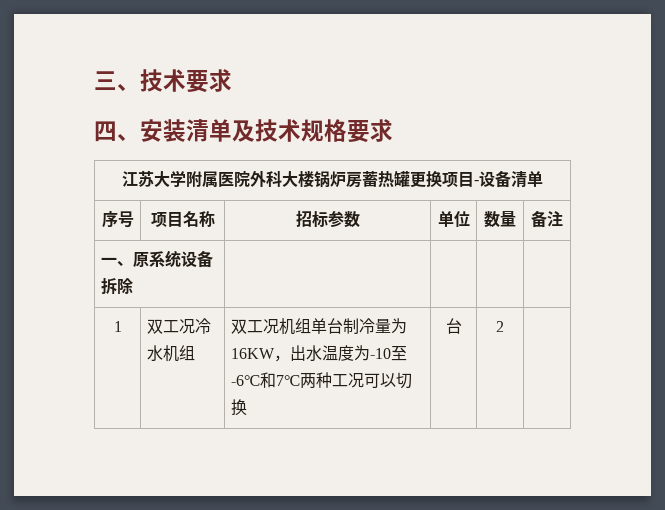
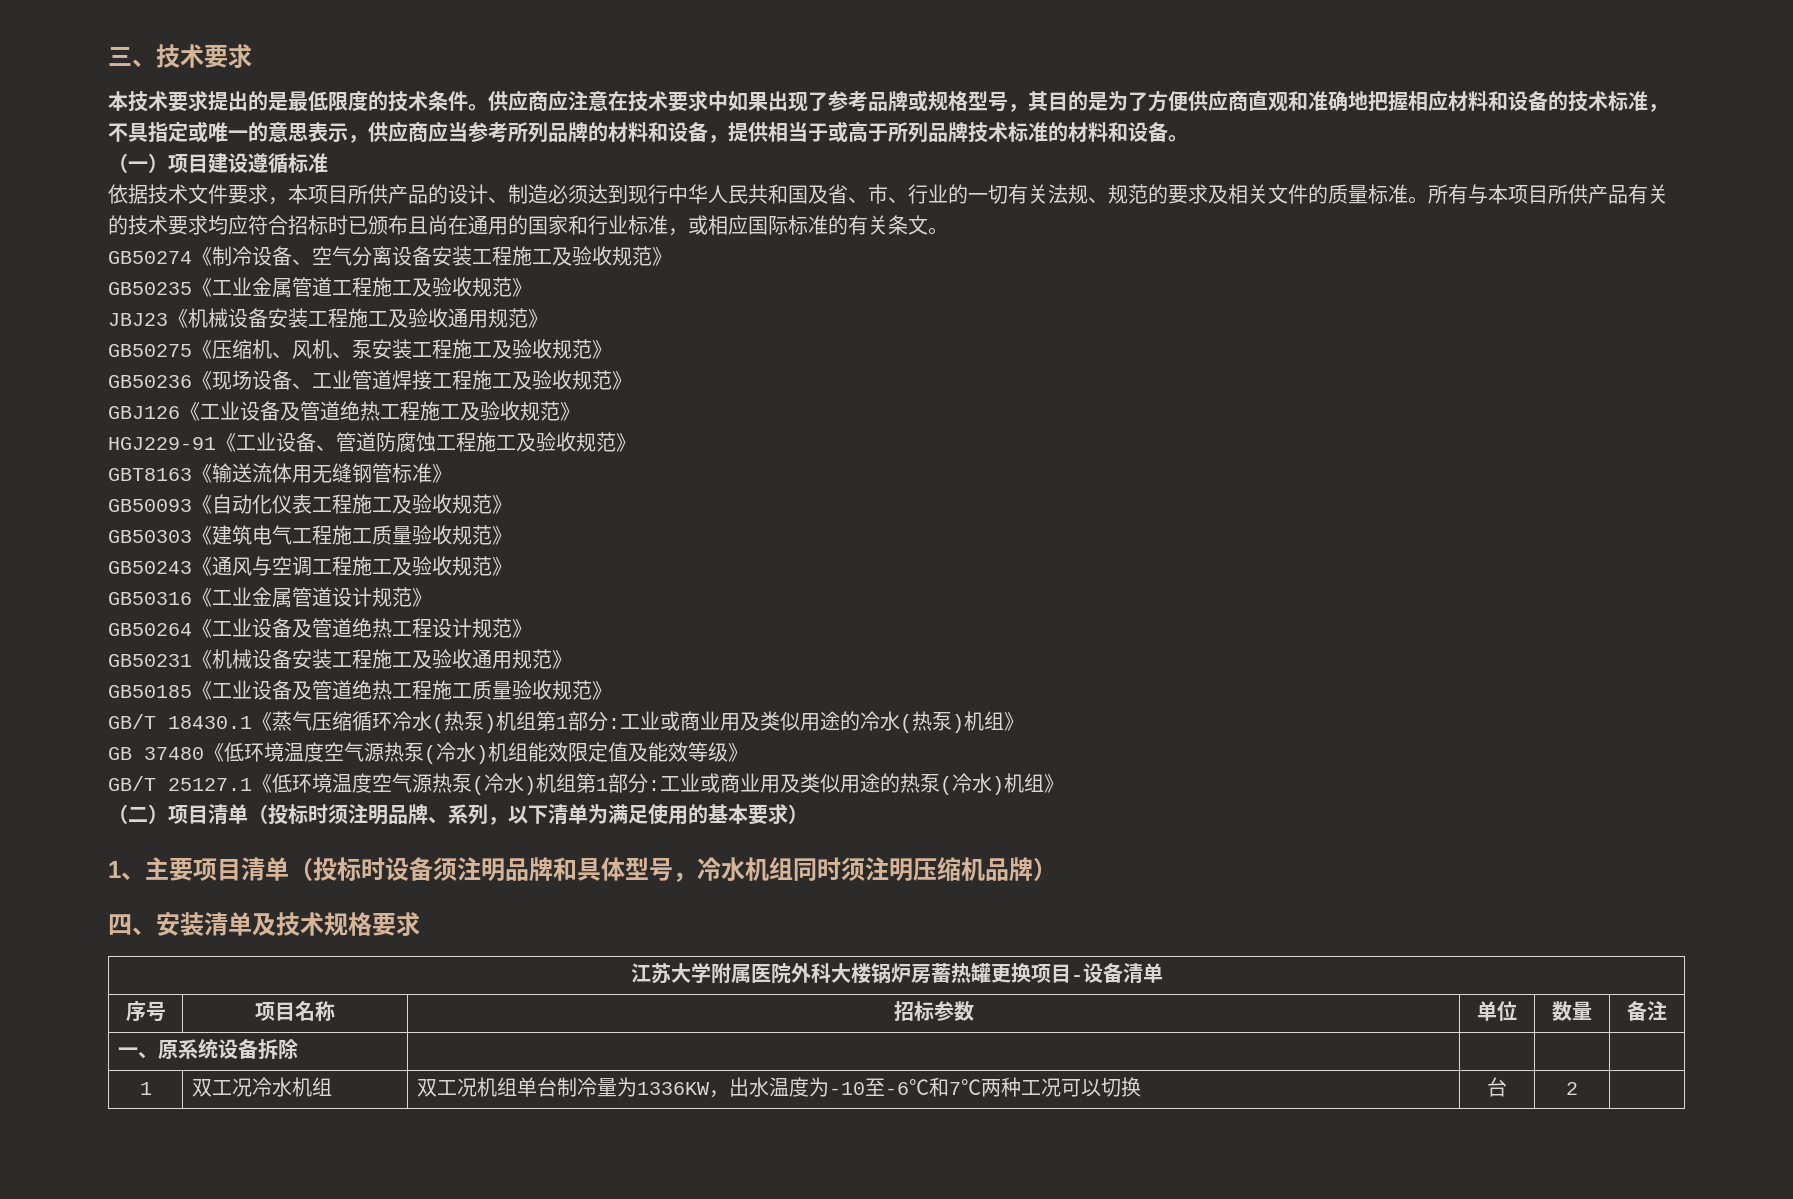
(232, 80) none -> [108,90,1668,112] [108,121,1188,143] [108,153,328,173] [108,184,1668,205] [108,215,948,236] [108,246,672,266] [108,277,532,298] [108,308,548,328] [108,339,612,359] [108,370,632,390] [108,401,580,421] [108,432,636,453] [108,463,452,483] [108,494,512,514] [108,525,512,545] [108,556,512,576] [108,587,432,608] [108,618,532,638] [108,649,572,669] [108,680,612,700] [108,711,1024,733] [108,742,748,764] [108,773,1064,795] [108,804,808,825] [108,857,1057,882] // 本技术要求提出的是最低限度的技术条件。供应商应注意在技术要求中如果出现了参考品牌或规格型号，其目的是为了方便供应商直观和准确地把握相应材料和设备的技术标准，不具指定或唯一的意思表示，供应商应当参考所列品牌的材料和设备，提供相当于或高于所列品牌技术标准的材料和设备。 // （一）项目建设遵循标准 // 依据技术文件要求，本项目所供产品的设计、制造必须达到现行中华人民共和国及省、市、行业的一切有关法规、规范的要求及相关文件的质量标准。所有与本项目所供产品有关的技术要求均应符合招标时已颁布且尚在通用的国家和行业标准，或相应国际标准的有关条文。 // GB50274《制冷设备、空气分离设备安装工程施工及验收规范》 // GB50235《工业金属管道工程施工及验收规范》 // JBJ23《机械设备安装工程施工及验收通用规范》 // GB50275《压缩机、风机、泵安装工程施工及验收规范》 // GB50236《现场设备、工业管道焊接工程施工及验收规范》 // GBJ126《工业设备及管道绝热工程施工及验收规范》 // HGJ229-91《工业设备、管道防腐蚀工程施工及验收规范》 // GBT8163《输送流体用无缝钢管标准》 // GB50093《自动化仪表工程施工及验收规范》 // GB50303《建筑电气工程施工质量验收规范》 // GB50243《通风与空调工程施工及验收规范》 // GB50316《工业金属管道设计规范》 // GB50264《工业设备及管道绝热工程设计规范》 // GB50231《机械设备安装工程施工及验收通用规范》 // GB50185《工业设备及管道绝热工程施工质量验收规范》 // GB/T 18430.1《蒸气压缩循环冷水(热泵)机组第1部分:工业或商业用及类似用途的冷水(热泵)机组》 // GB 37480《低环境温度空气源热泵(冷水)机组能效限定值及能效等级》 // GB/T 25127.1《低环境温度空气源热泵(冷水)机组第1部分:工业或商业用及类似用途的热泵(冷水)机组》 // （二）项目清单（投标时须注明品牌、系列，以下清单为满足使用的基本要求） // 1、主要项目清单（投标时设备须注明品牌和具体型号，冷水机组同时须注明压缩机品牌）
[231,348,276,359] 16KW -> [636,1082,709,1095] 1336KW

